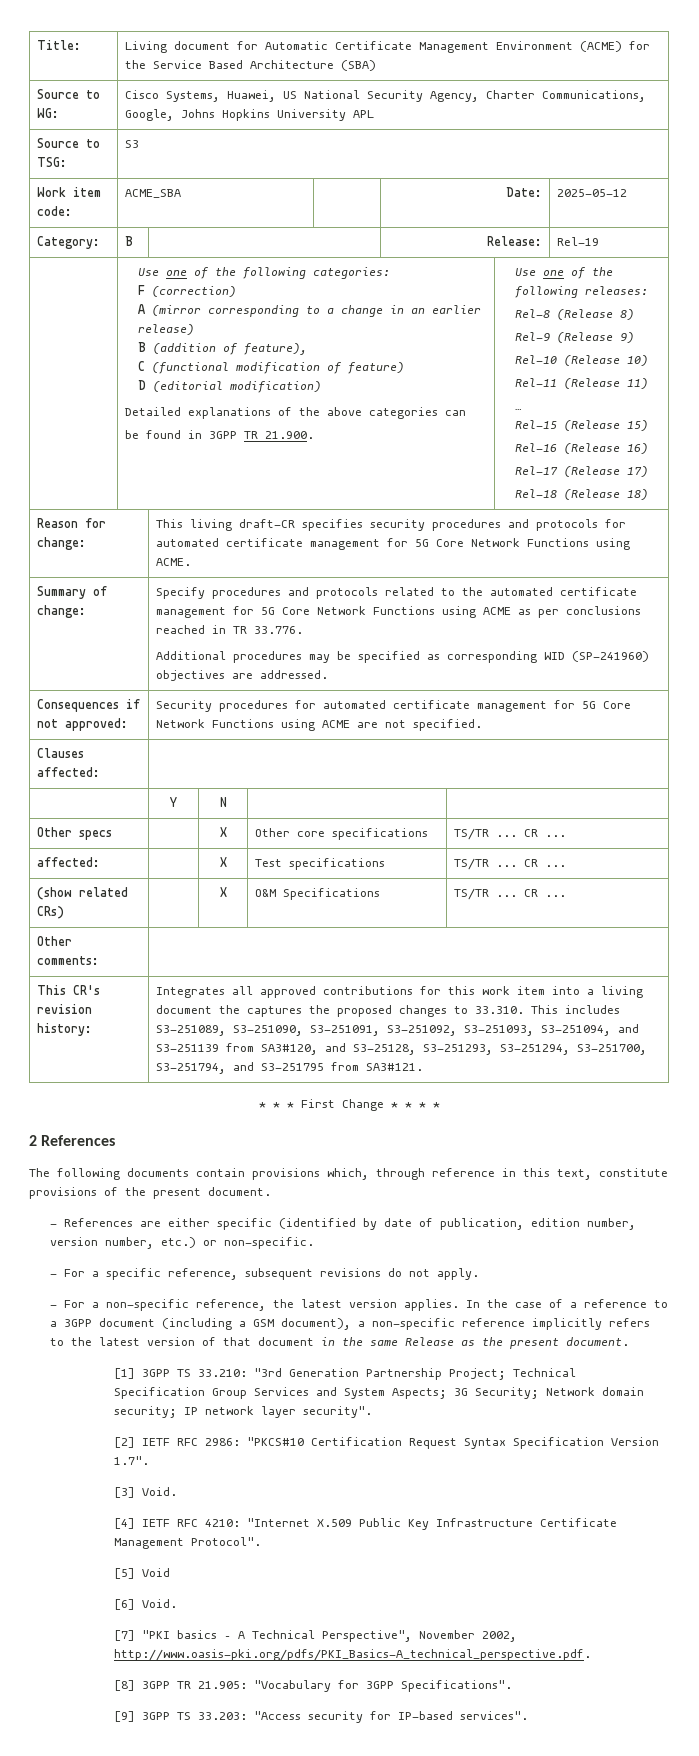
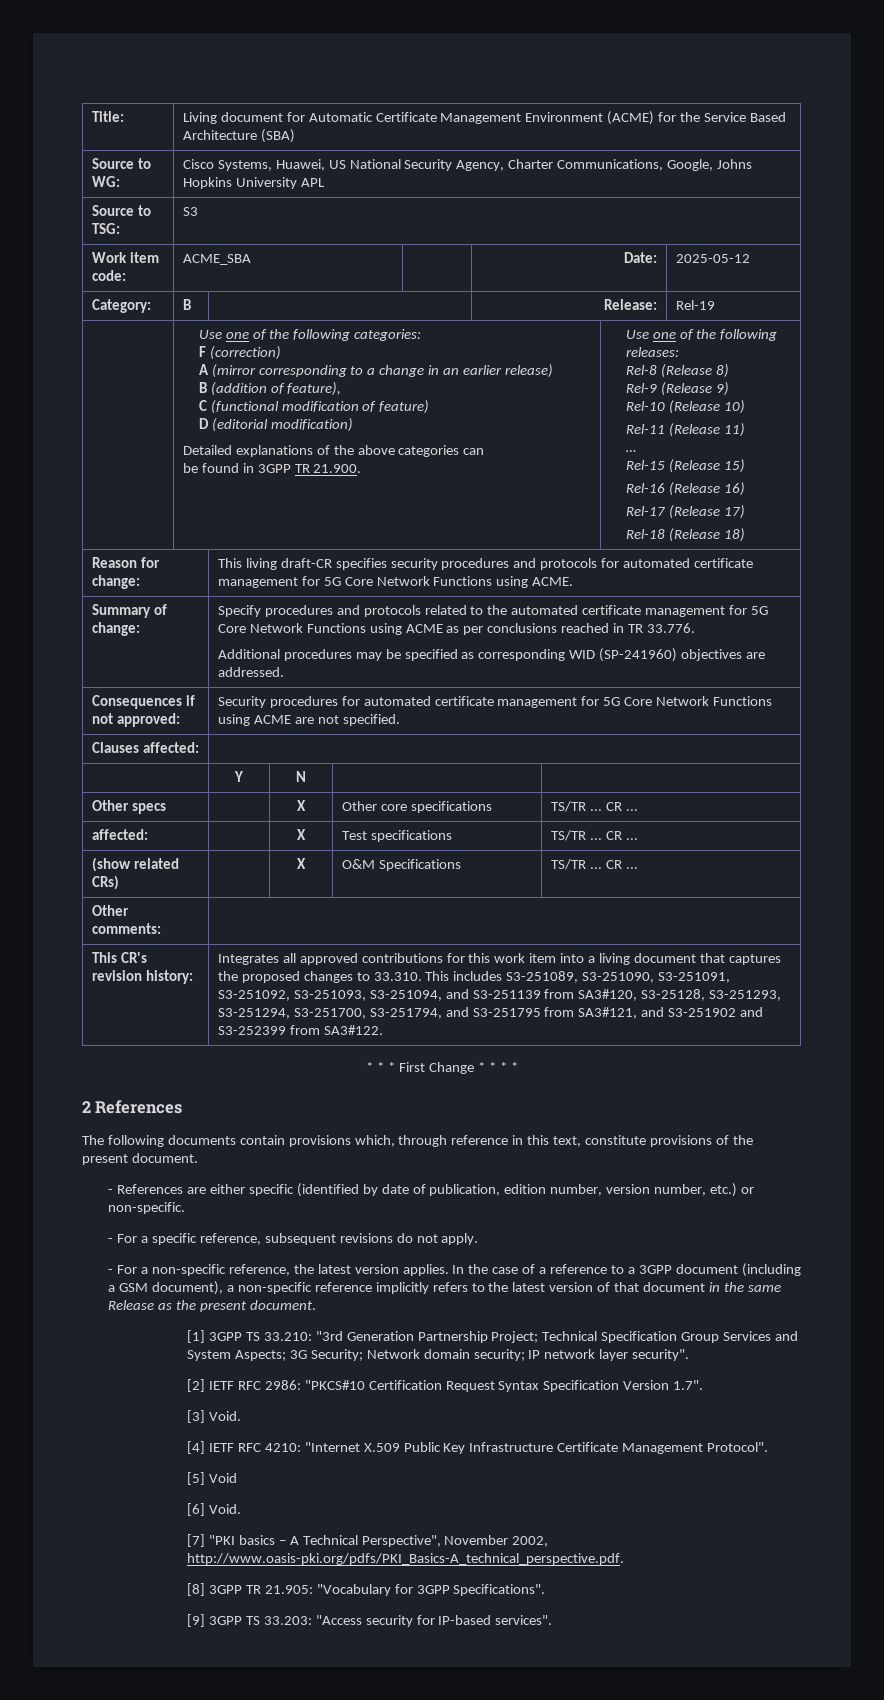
[219,1005,241,1014] the -> [699,953,725,963] that
[325,1043,347,1052] and -> (638, 995) none
[366,1063,424,1071] SA3#121. -> [578,1007,764,1019] [217,1025,383,1035] SA3#121, and S3-251902 and S3-252399 from SA3#122.

